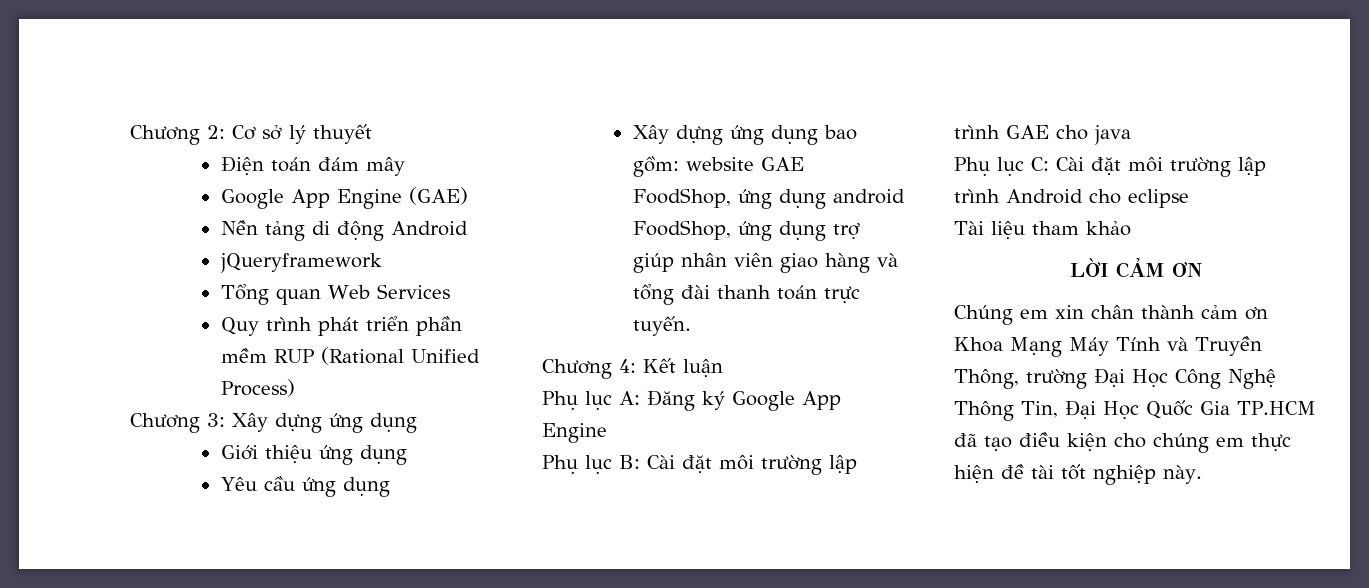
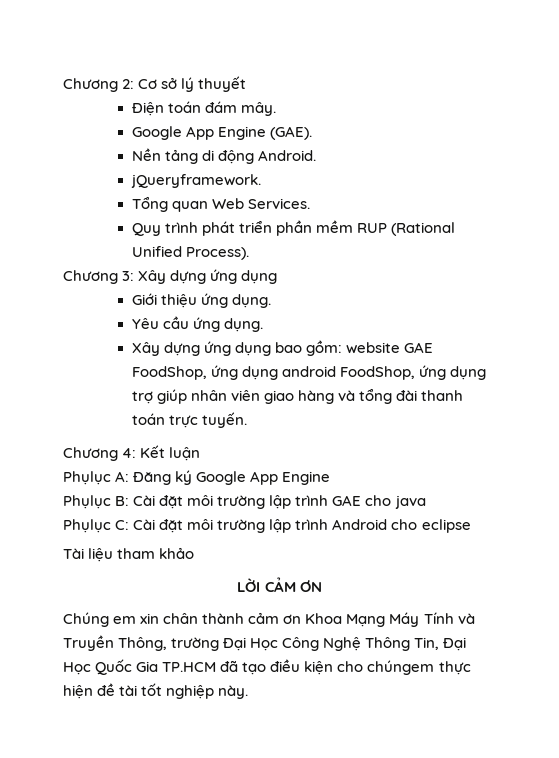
[365,156,405,176] [220,187,468,209] mây // Google App Engine (GAE) -> [240,102,276,116] [131,126,312,140] mây. // Google App Engine (GAE).
[390,221,468,236] [219,253,382,273] Android // jQueryframework -> [257,150,316,161] [130,174,261,188] Android. // jQueryframework.
[376,284,450,299] Services -> [247,198,310,209] Services.
[220,379,295,397] Process) -> [185,247,249,260] Process).
[359,445,407,465] dụng -> [231,294,271,308] dụng.
[342,477,390,497] dụng -> [223,318,263,332] dụng.
[542,391,612,410] Phụ lục -> [63,471,111,485] Phụlục
[542,455,612,474] Phụ lục -> [63,495,111,509] Phụlục
[954,157,1024,176] Phụ lục -> [63,519,111,533] Phụlục
[1153,433,1244,453] chúng em -> [367,660,435,675] chúngem

